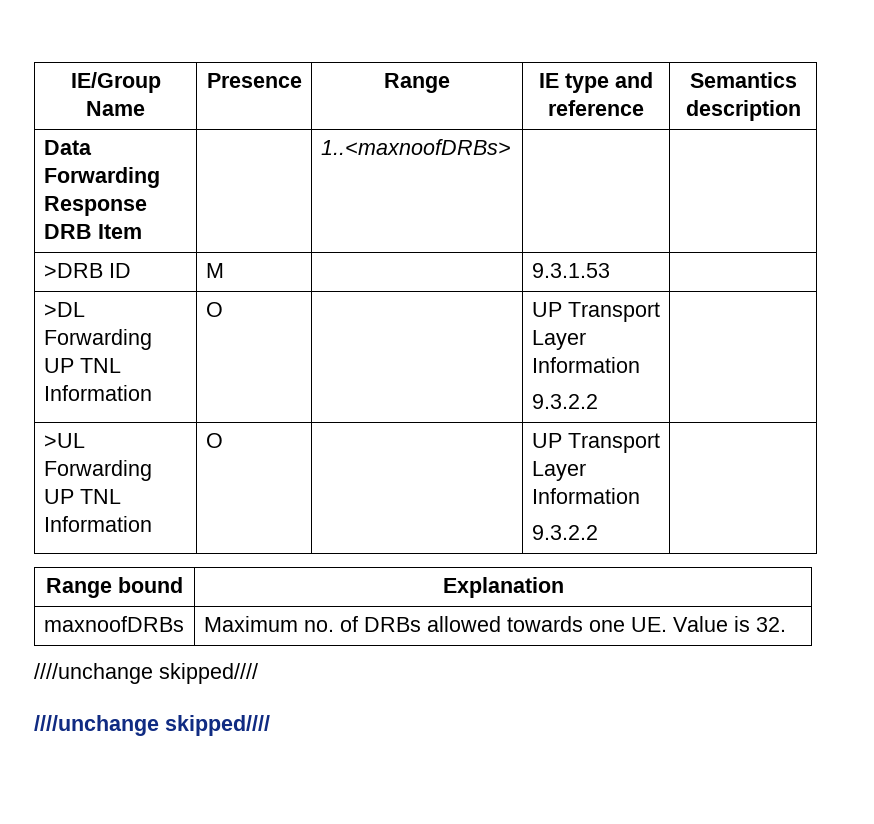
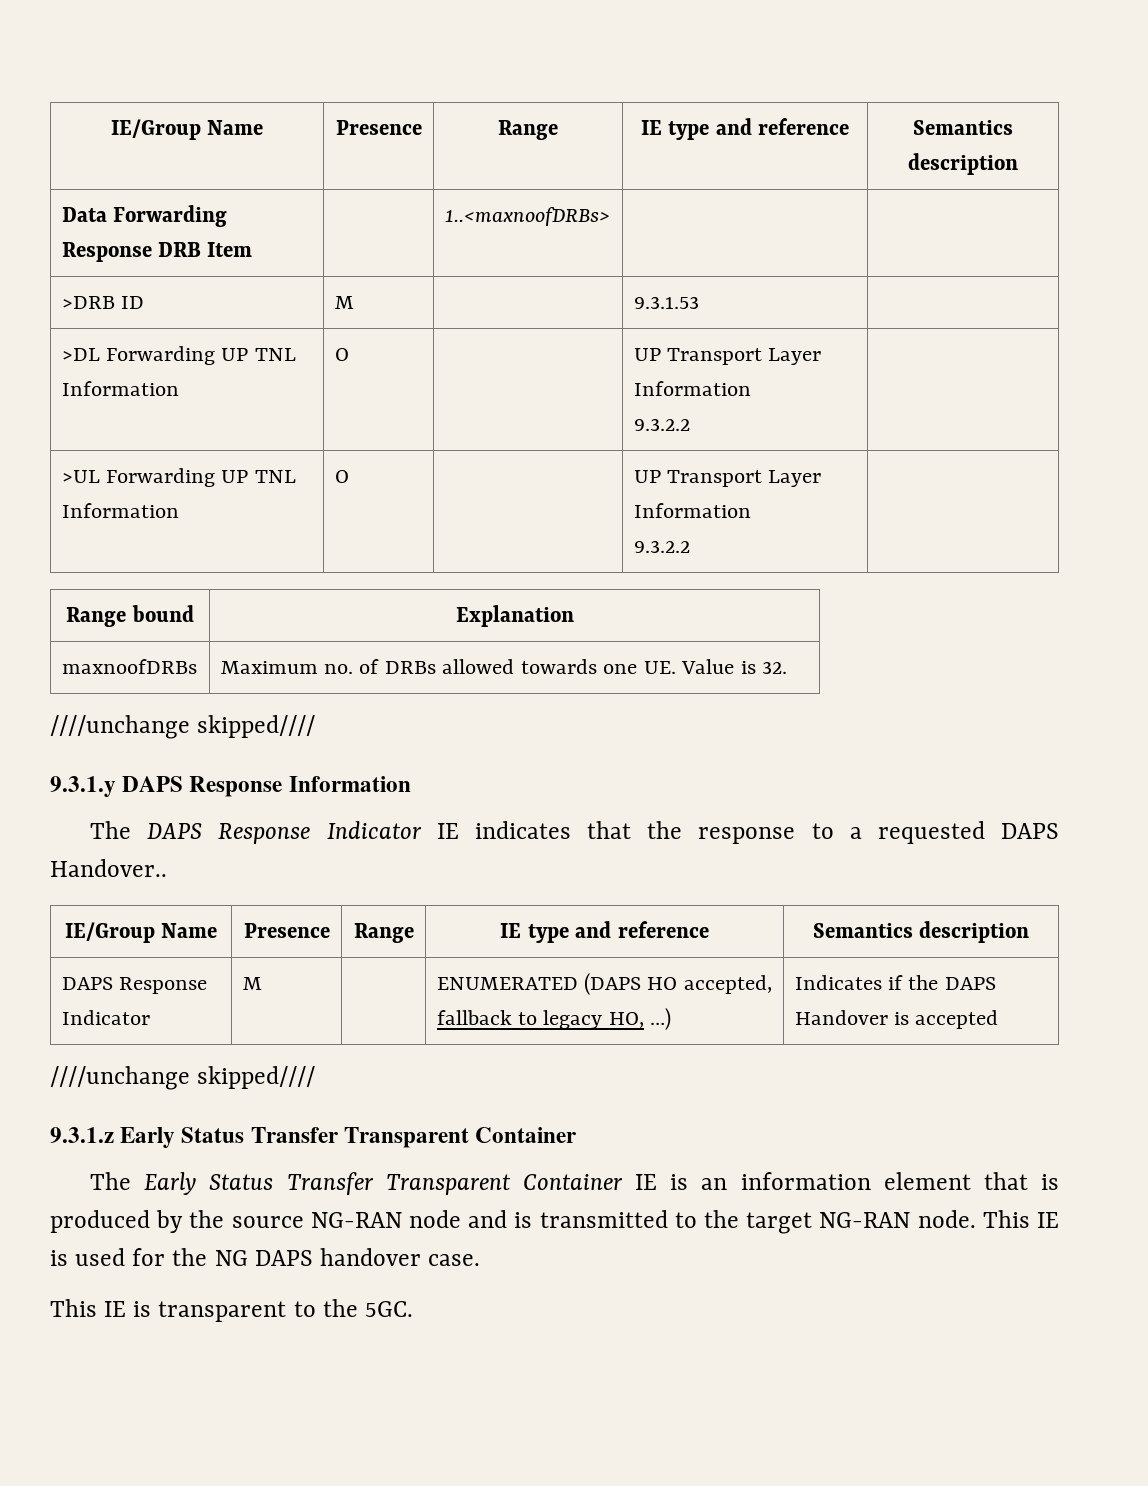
[34,715,270,736] ////unchange skipped//// -> [50,776,411,797] [90,821,1060,844] [50,859,167,877] [64,922,218,943] [243,923,330,938] [353,923,414,943] [500,921,709,943] [812,921,1030,943] [61,977,207,994] [61,1010,150,1025] [242,977,262,990] [436,973,772,995] [436,1008,672,1030] [794,975,996,990] [794,1010,999,1029] [50,1066,316,1090] [50,1127,577,1148] [90,1172,1060,1195] [50,1210,1060,1234] [50,1248,481,1266] [50,1299,413,1322] 9.3.1.y DAPS Response Information // The DAPS Response Indicator IE indicates that the response to a requested DAPS Handover.. // IE/Group Name | Presence | Range | IE type and reference | Semantics description // DAPS Response Indicator | M | | ENUMERATED (DAPS HO accepted, fallback to legacy HO, …) | Indicates if the DAPS Handover is accepted // ////unchange skipped//// // 9.3.1.z Early Status Transfer Transparent Container // The Early Status Transfer Transparent Container IE is an information element that is produced by the source NG-RAN node and is transmitted to the target NG-RAN node. This IE is used for the NG DAPS handover case. // This IE is transparent to the 5GC.

